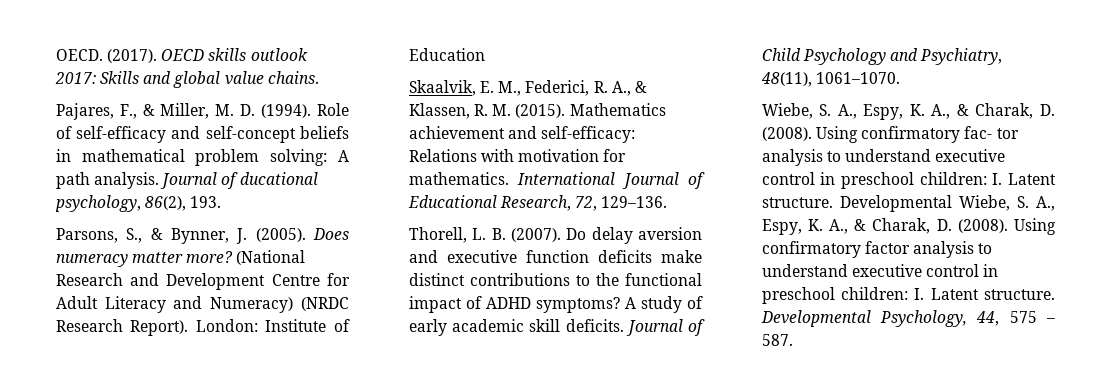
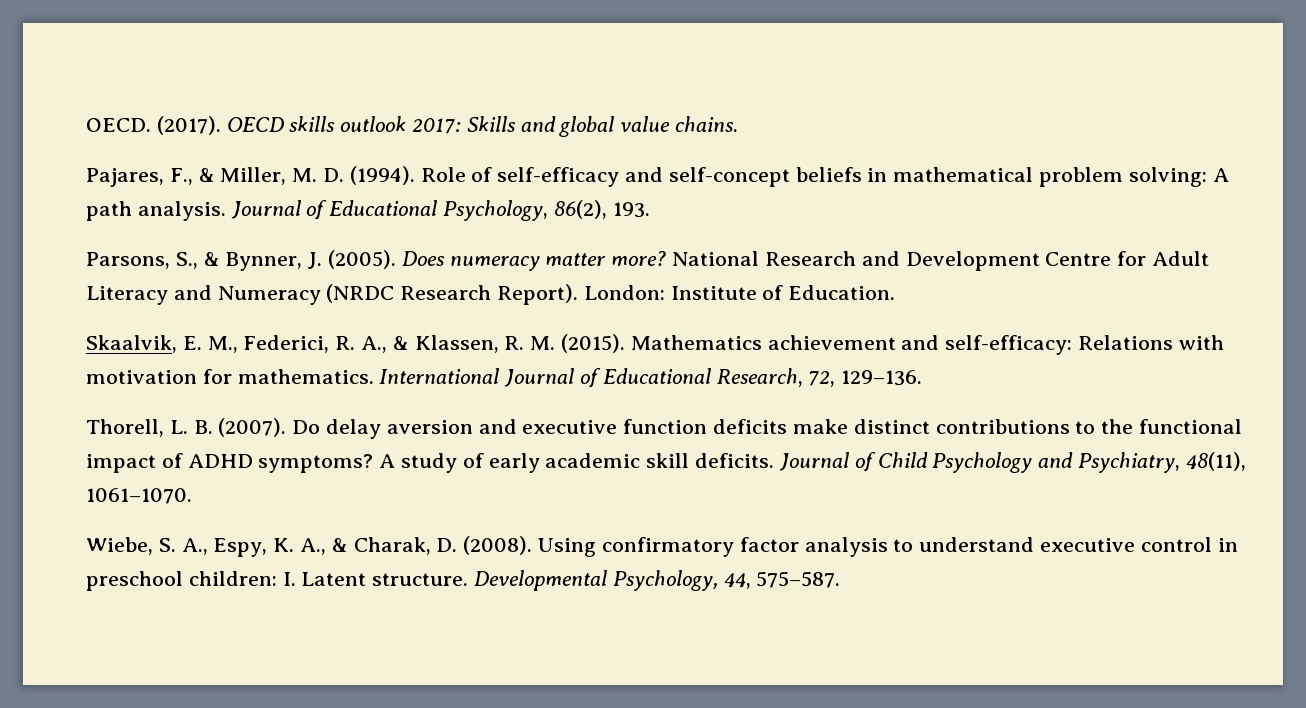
[239,172,318,185] [54,195,141,212] ducational psychology, -> [329,200,549,221] Educational Psychology,
[236,250,306,265] (National -> [672,251,760,266] National
[210,297,294,313] Numeracy) -> [217,286,321,305] Numeracy
[408,48,485,61] Education -> [788,285,896,300] Education.
[964,126,1019,139] [761,149,1006,166] [761,172,1056,189] [761,195,1055,212] [761,218,1056,235] [761,241,861,258] fac- tor analysis to understand executive control in preschool children: I. Latent structure. Developmental Wiebe, S. A., Espy, K. A., & Charak, D. (2008). Using confirmatory -> (734, 547) none
[1009,311,1055,323] [761,334,793,346] 575 – 587. -> [756,571,841,588] 575–587.

